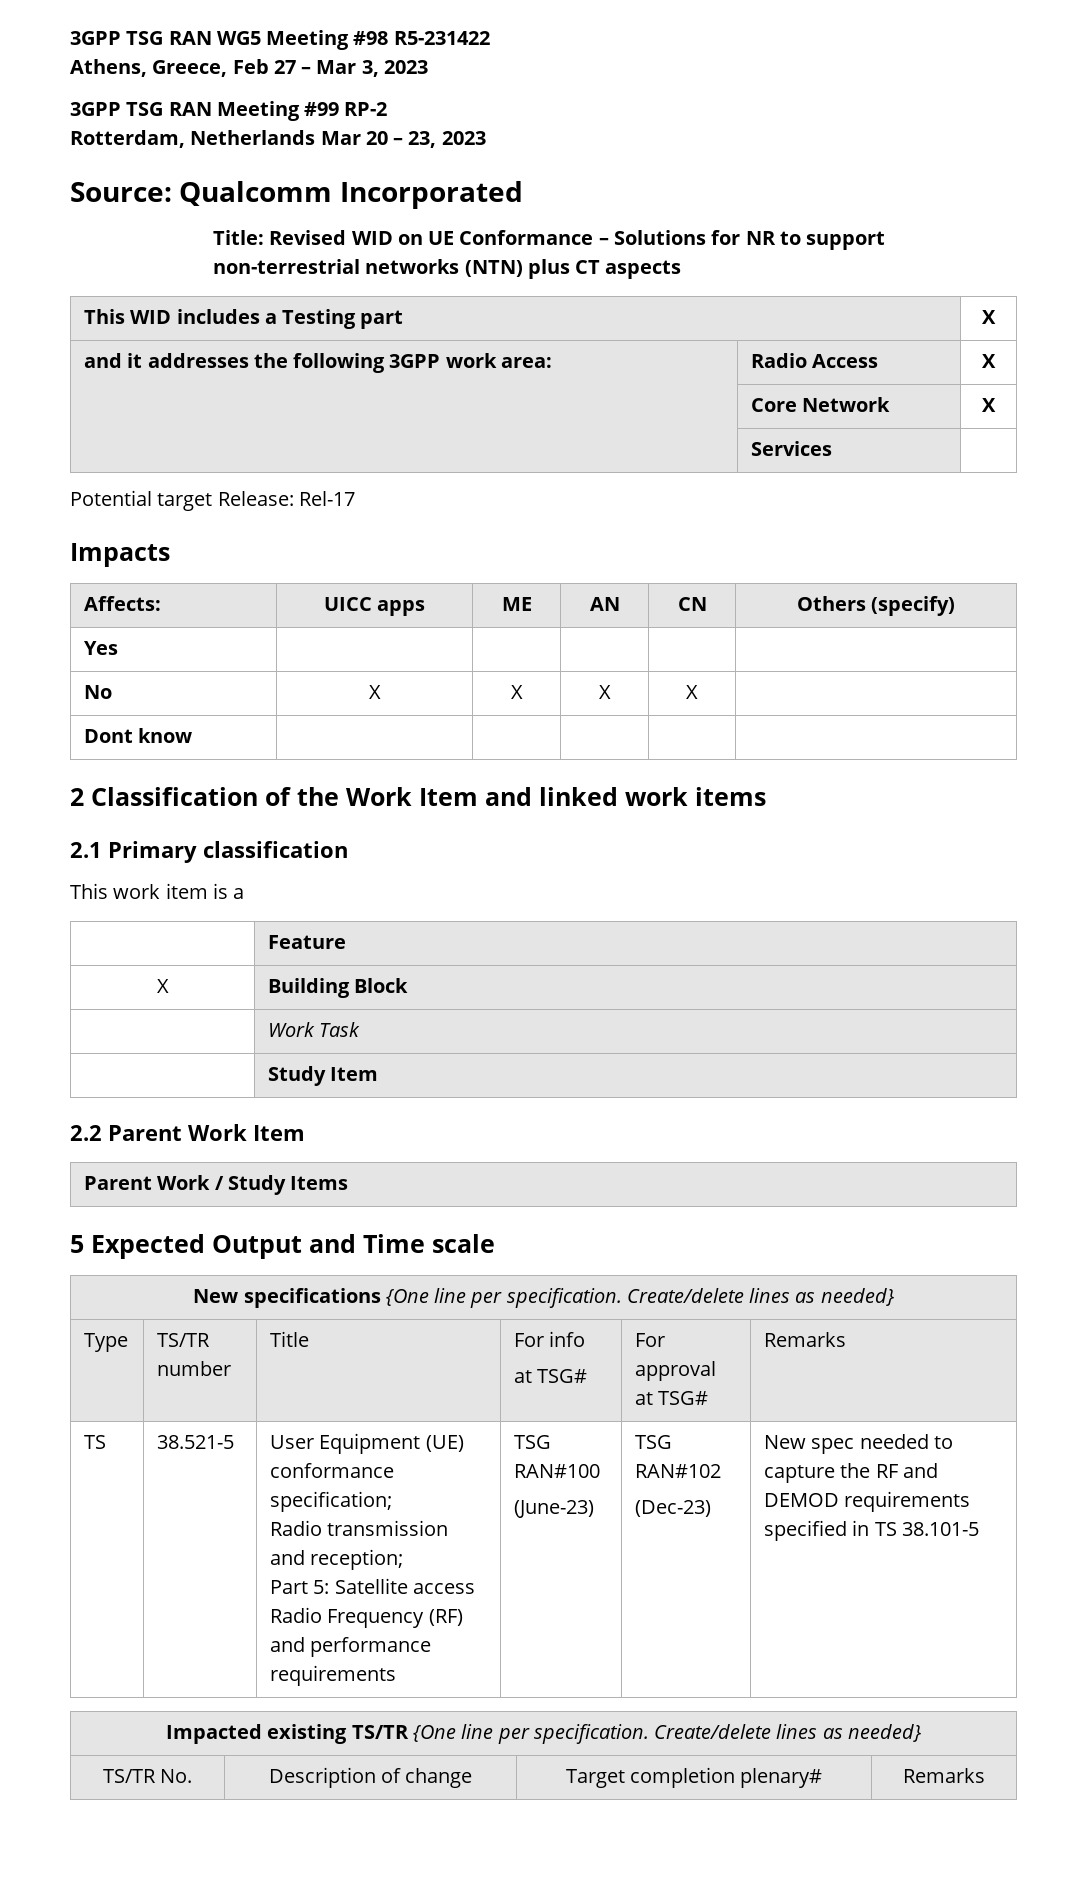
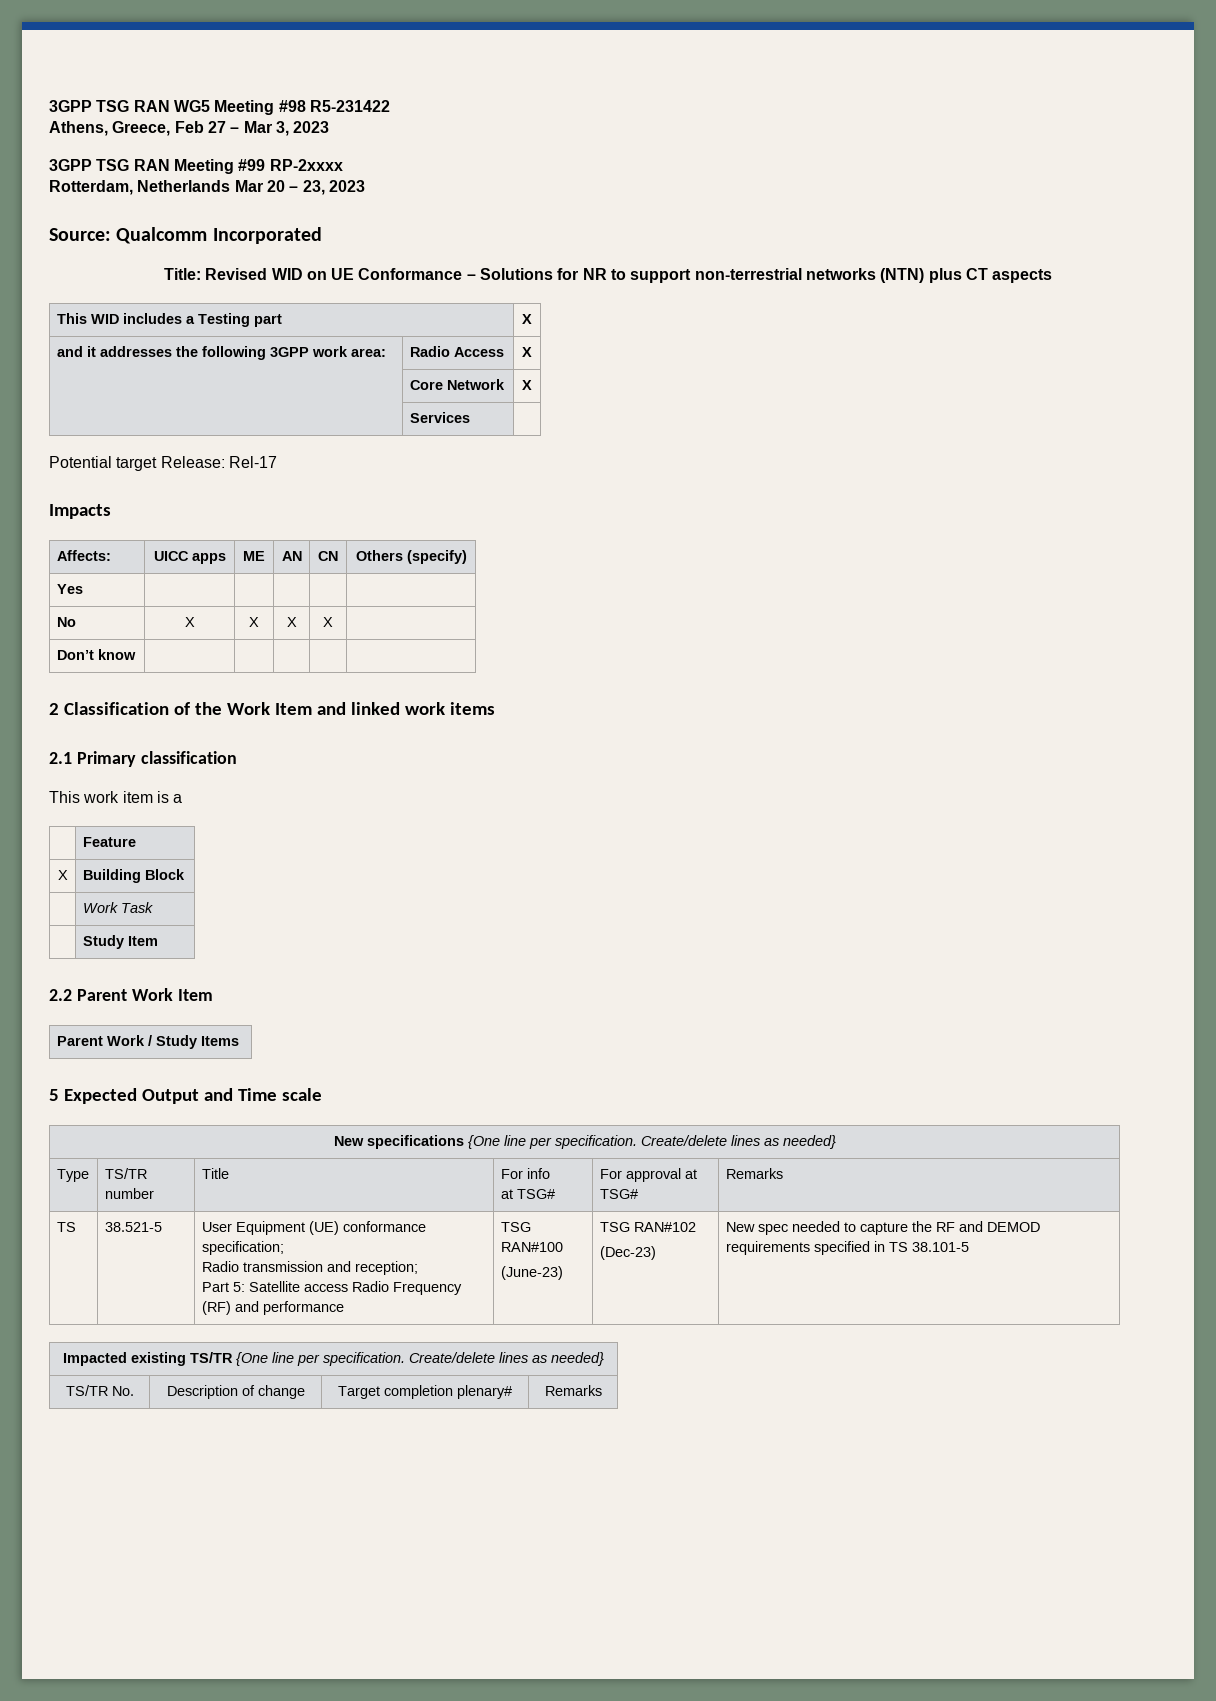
[344,102,388,116] RP-2 -> [269,159,343,171] RP-2xxxx
[84,729,134,743] Dont -> [56,650,94,660] Don’t
[270,1665,397,1686] requirements -> (344, 1308) none

